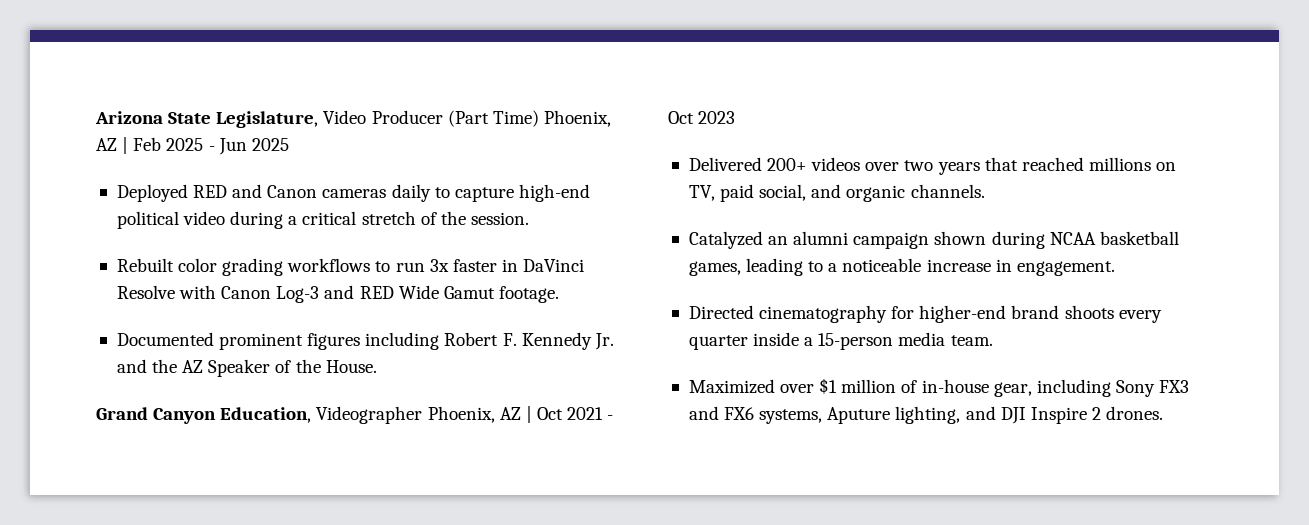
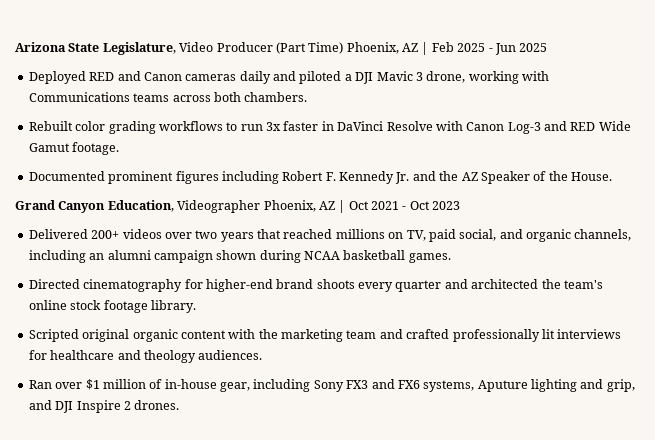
[434,184,590,202] [116,211,529,229] to capture high-end political video during a critical stretch of the session. -> [273,71,549,84] [28,92,308,102] and piloted a DJI Mavic 3 drone, working with Communications teams across both chambers.
[910,184,985,198] [688,231,763,249] channels. // Catalyzed -> [574,229,632,241] [28,250,86,263] channels, including
[688,258,1115,276] games, leading to a noticeable increase in engagement. -> [408,253,451,263] games.
[753,332,993,350] [688,379,775,394] inside a 15-person media team. // Maximized -> [444,279,603,289] [28,300,196,313] [28,329,622,342] [28,350,263,363] [28,380,52,389] and architected the team's online stock footage library. // Scripted original organic content with the marketing team and crafted professionally lit interviews for healthcare and theology audiences. // Ran
[895,406,961,424] lighting, -> [531,379,635,392] lighting and grip,

